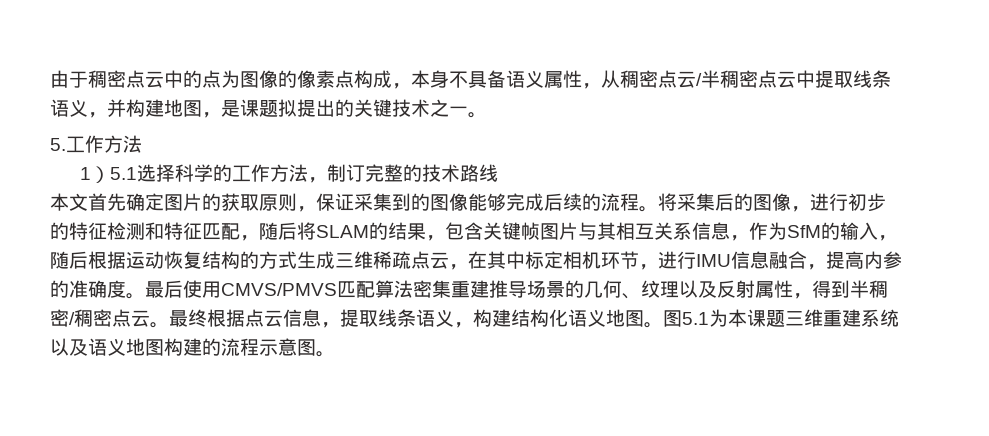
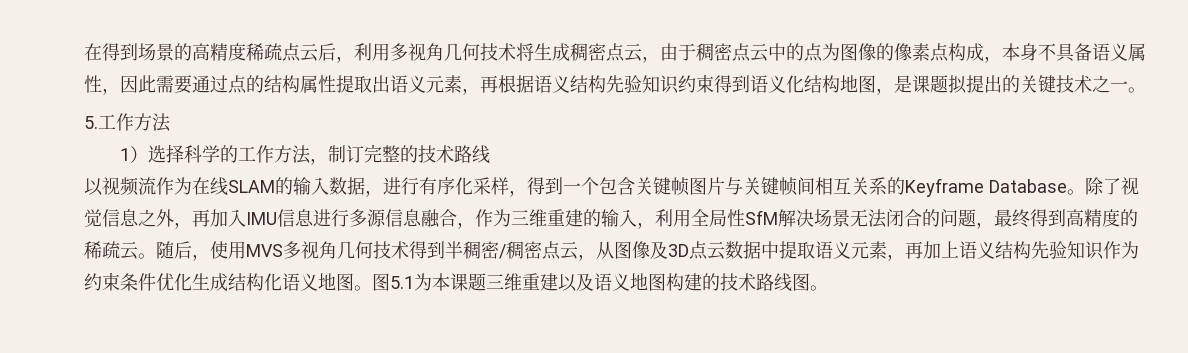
(50, 79) none -> [84,43,660,63] 在得到场景的高精度稀疏点云后，利用多视角几何技术将生成稠密点云，
[601,70,891,88] [50,99,164,118] 从稠密点云/半稠密点云中提取线条语义，并构建 -> [120,75,840,95] 因此需要通过点的结构属性提取出语义元素，再根据语义结构先验知识约束得到语义化结构
[109,167,137,180] 5.1 -> (148, 154) none
[50,193,886,212] [50,222,897,241] [50,251,902,270] [50,280,812,299] 本文首先确定图片的获取原则，保证采集到的图像能够完成后续的流程。将采集后的图像，进行初步的特征检测和特征匹配，随后将SLAM的结果，包含关键帧图片与其相互关系信息，作为SfM的输入，随后根据运动恢复结构的方式生成三维稀疏点云，在其中标定相机环节，进行IMU信息融合，提高内参的准确度。最后使用CMVS/PMVS匹配算法密集重建推导场景的几何、纹理以及反射属性， -> [84,177,1139,197] [84,209,1138,229] [84,241,409,261] 以视频流作为在线SLAM的输入数据，进行有序化采样，得到一个包含关键帧图片与关键帧间相互关系的Keyframe Database。除了视觉信息之外，再加入IMU信息进行多源信息融合，作为三维重建的输入，利用全局性SfM解决场景无法闭合的问题，最终得到高精度的稀疏云。随后，使用MVS多视角几何技术
[150,309,511,328] 。最终根据点云信息，提取线条语义，构建 -> [578,241,1139,261] [84,273,228,291] ，从图像及3D点云数据中提取语义元素，再加上语义结构先验知识作为约束条件优化生成
[861,309,899,327] 系统 -> (558, 282) none
[221,338,297,356] 流程示意 -> [720,273,792,292] 技术路线

